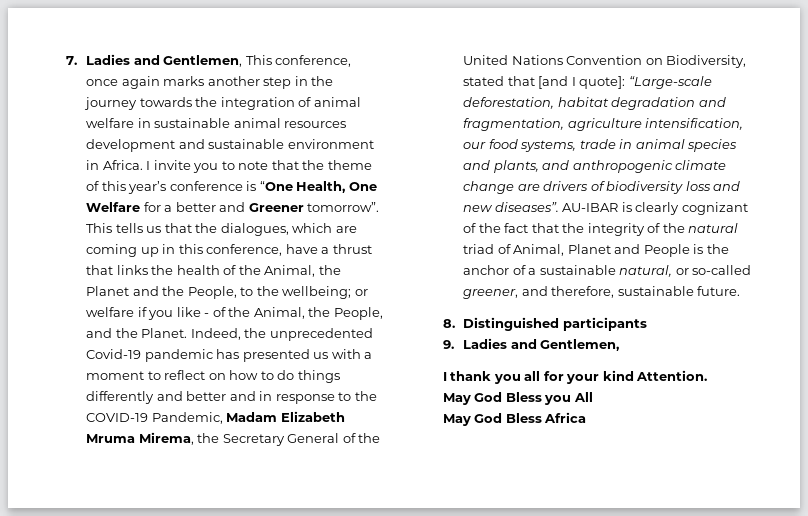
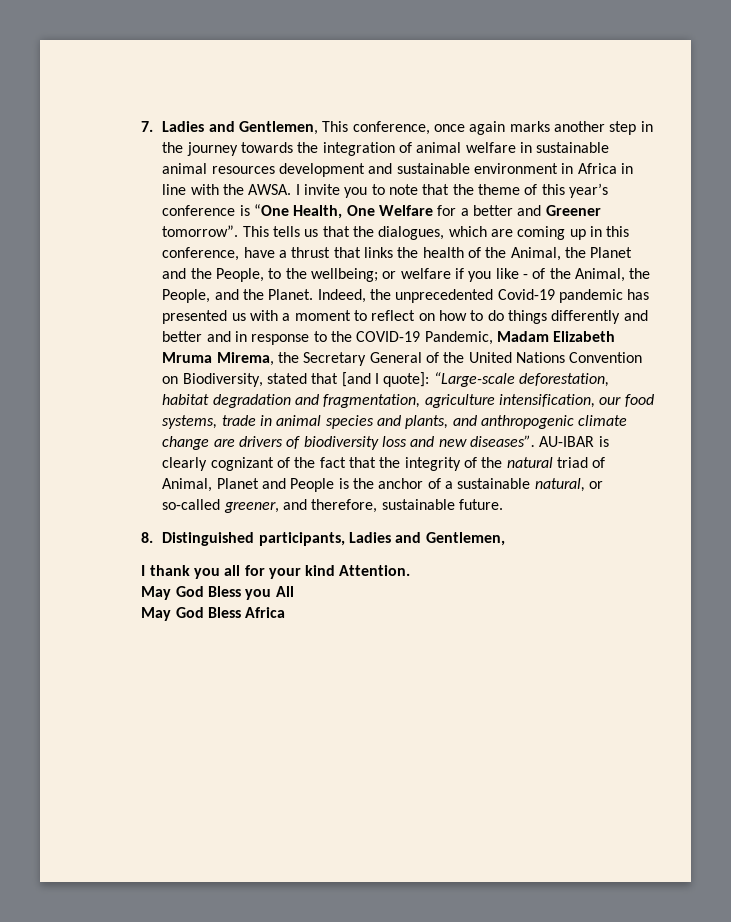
[102,160,143,170] Africa. -> [577,163,634,174] [162,184,292,195] Africa in line with the AWSA.
[562,317,647,331] [442,340,454,349] participants // 9. -> [258,532,345,546] participants,

